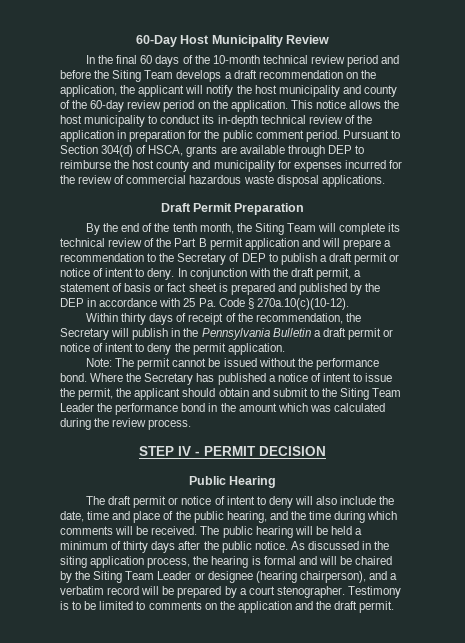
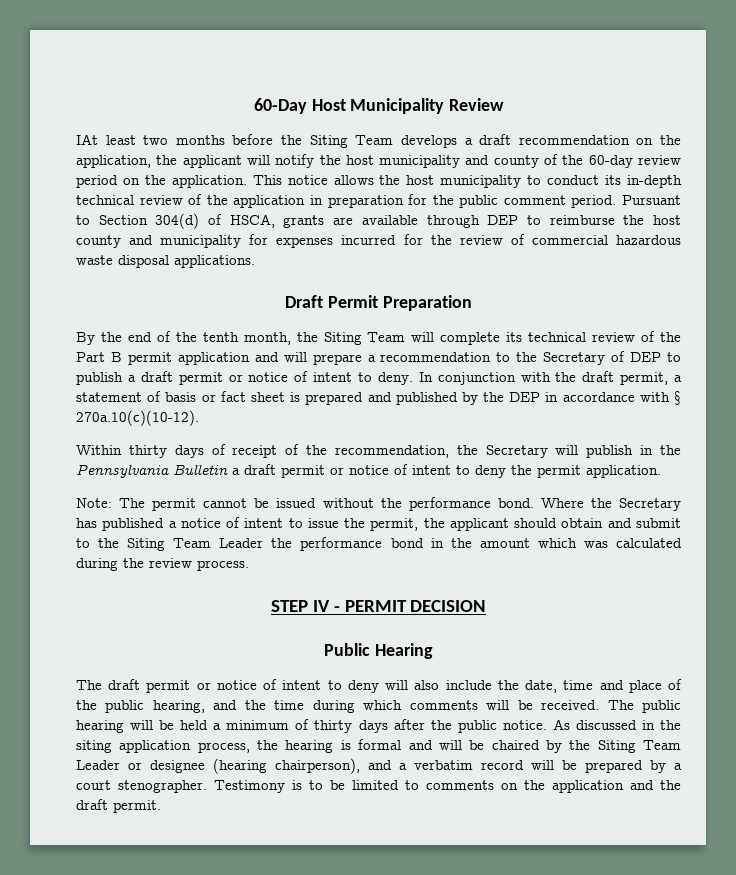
[85,55,400,67] In the final 60 days of the 10-month technical review period and -> [76,134,225,145] IAt least two months
[183,298,245,307] 25 Pa. Code -> (670, 397) none

